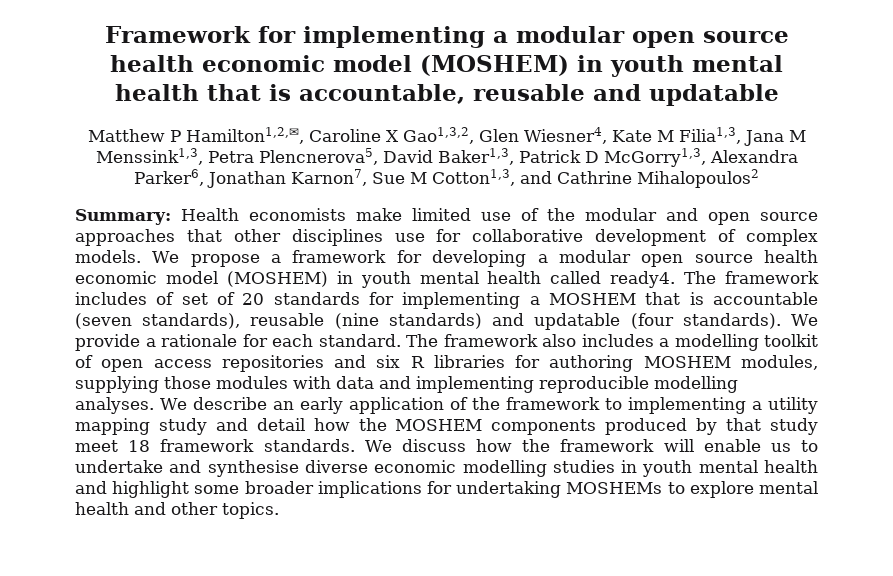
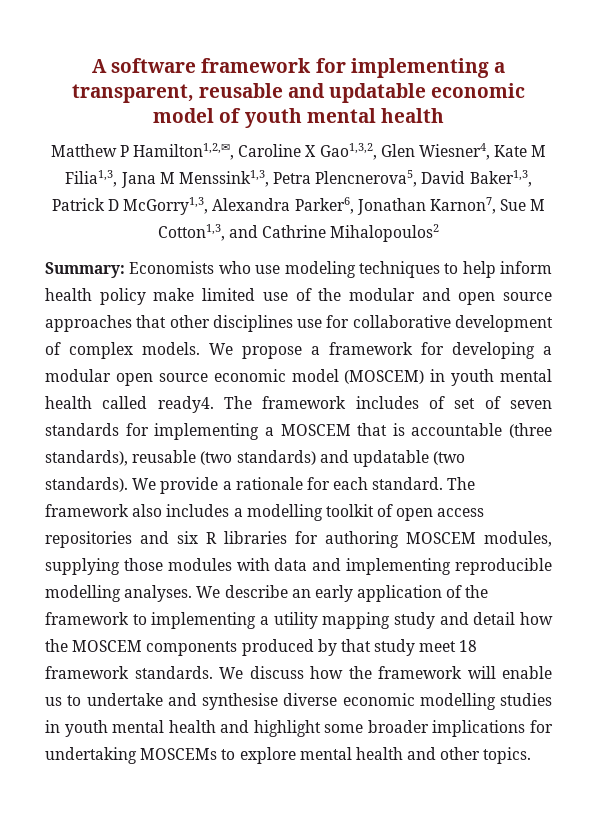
[104,26,789,48] [110,55,783,77] [114,84,779,106] Framework for implementing a modular open source health economic model (MOSHEM) in youth mental health that is accountable, reusable and updatable -> [92,58,505,78] [71,83,526,103] [153,108,444,128] A software framework for implementing a transparent, reusable and updatable economic model of youth mental health
[181,208,346,221] Health economists -> [129,261,552,278] [45,288,146,305] Economists who use modeling techniques to help inform health policy
[764,250,819,263] [75,271,328,287] health economic model (MOSHEM) -> [213,369,425,384] economic model (MOSCEM)
[242,293,265,305] 20 -> [509,400,552,409] seven
[549,293,636,305] MOSHEM -> [280,424,351,436] MOSCEM
[75,313,132,329] (seven -> [509,423,552,438] (three
[334,313,379,329] (nine -> [200,451,233,465] (two
[630,313,674,329] (four -> [433,451,466,465] (two
[643,356,731,368] MOSHEM -> [406,532,476,544] MOSCEM
[395,419,483,431] MOSHEM -> [72,640,143,652] MOSCEM
[566,482,663,494] MOSHEMs -> [140,748,218,760] MOSCEMs

